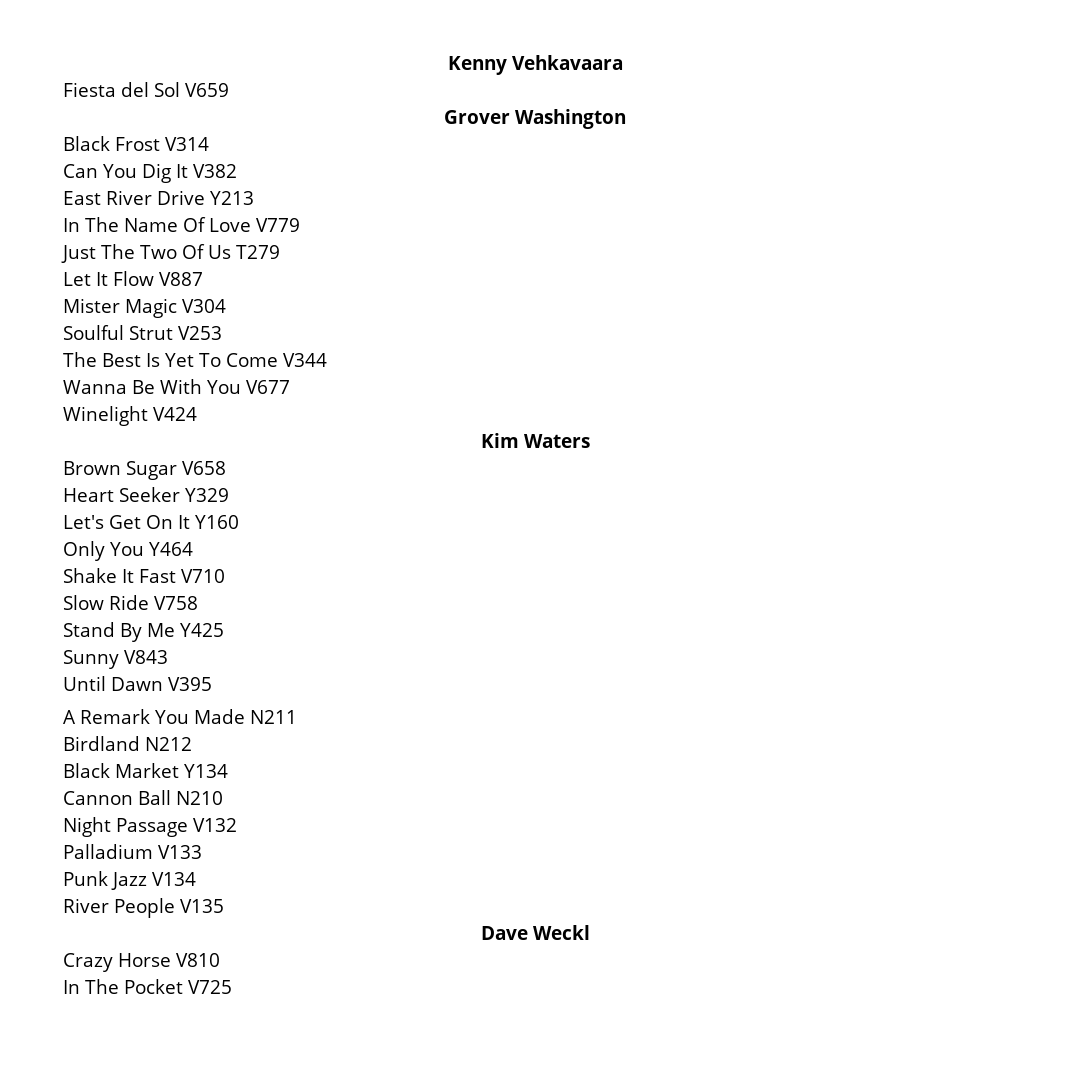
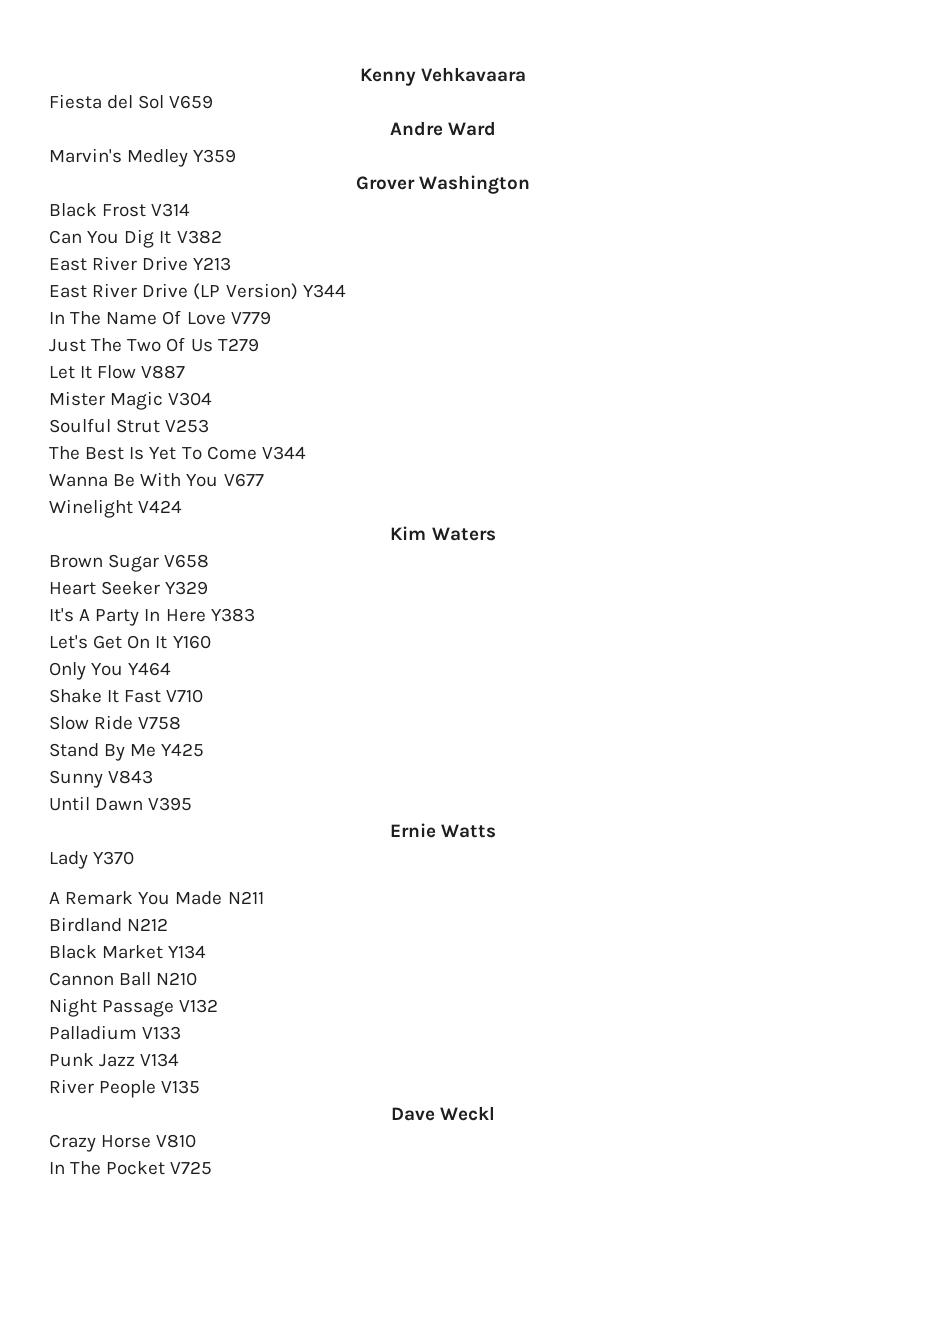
(229, 90) none -> [389,121,497,136] [49,148,237,167] // Andre Ward // Marvin's Medley Y359
(254, 198) none -> [49,283,346,300] // East River Drive (LP Version) Y344
(229, 495) none -> [49,608,255,626] // It's A Party In Here Y383
(212, 684) none -> [389,823,497,838] [49,851,135,869] // Ernie Watts // Lady Y370

